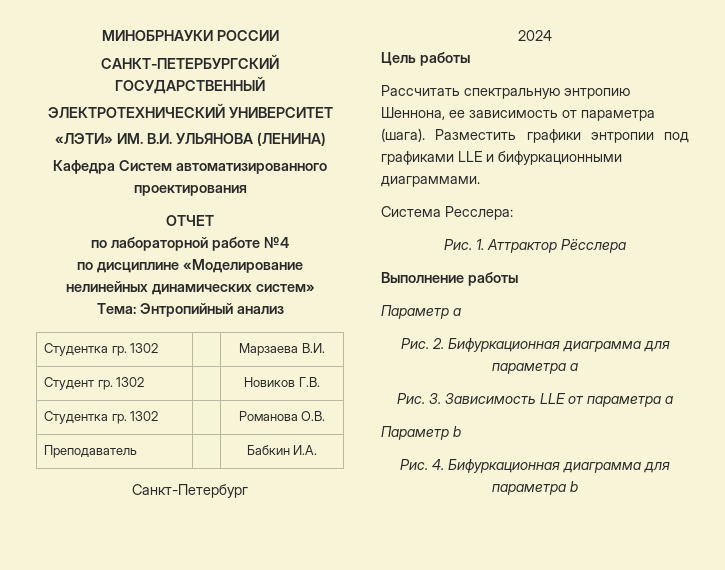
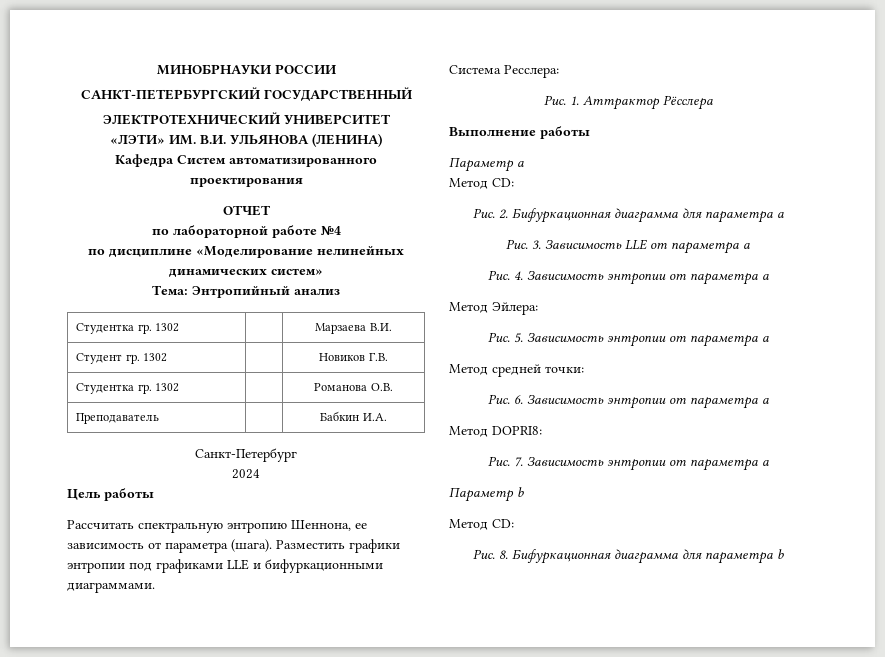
(461, 312) none -> [449,178,514,189] // Метод CD:
(673, 400) none -> [487,270,769,285] [449,302,538,315] [487,332,769,347] [449,364,584,377] [487,394,769,409] [449,426,542,437] [487,456,769,471] // Рис. 4. Зависимость энтропии от параметра a // Метод Эйлера: // Рис. 5. Зависимость энтропии от параметра a // Метод средней точки: // Рис. 6. Зависимость энтропии от параметра a // Метод DOPRI8: // Рис. 7. Зависимость энтропии от параметра a
[400,459,444,470] // Рис. 4. -> [449,519,514,530] [472,549,508,559] // Метод CD: // Рис. 8.

